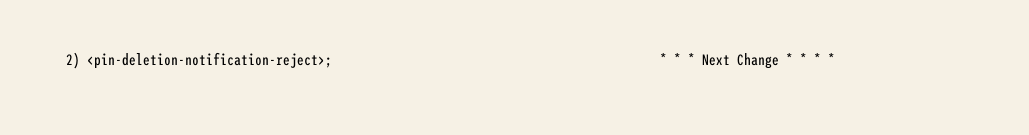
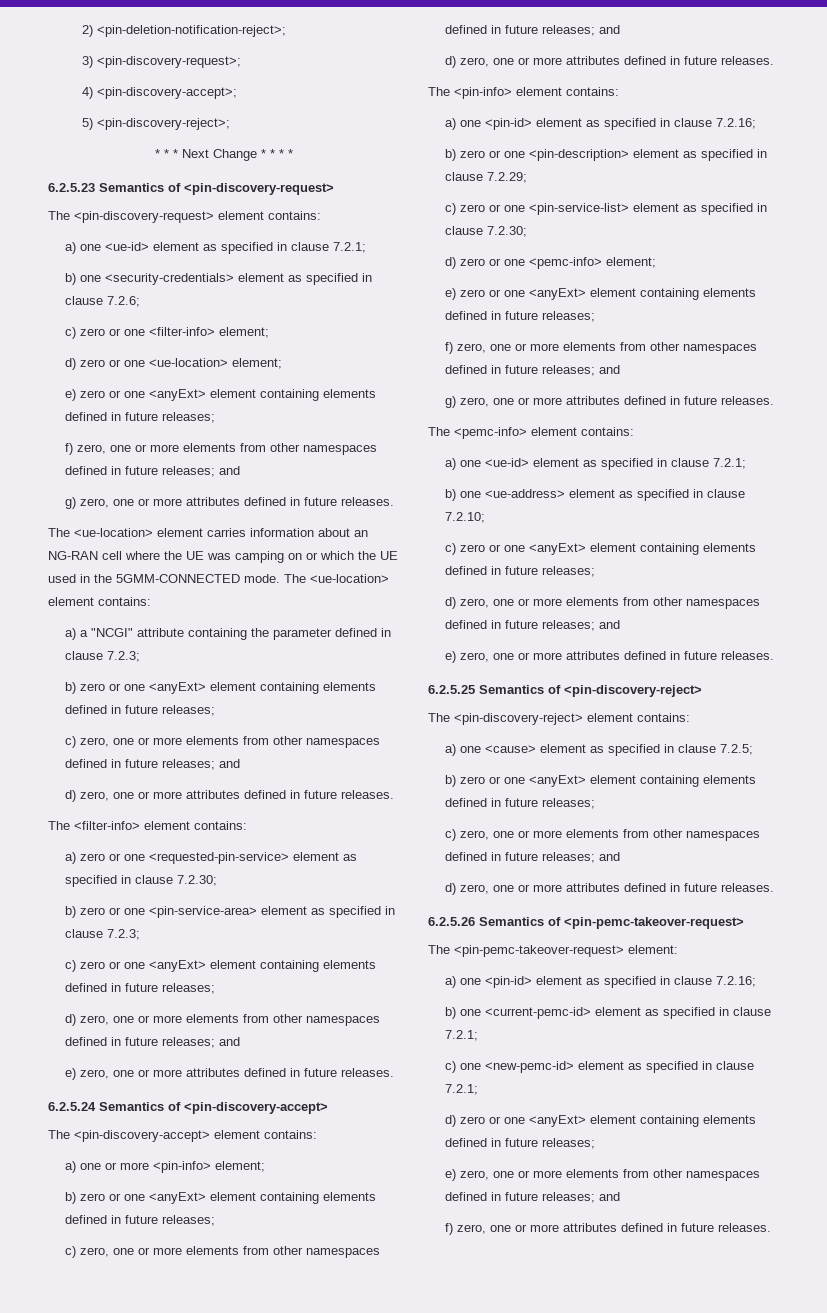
(333, 60) none -> [82,56,242,68] [82,87,238,99] [82,118,231,130] // 3) <pin-discovery-request>; // 4) <pin-discovery-accept>; // 5) <pin-discovery-reject>;
(835, 59) none -> [48,183,334,195] [48,211,321,223] [65,242,367,254] [65,273,373,285] [65,296,141,307] [65,327,270,339] [65,358,283,370] [65,389,377,401] [65,412,216,423] [65,443,378,455] [65,466,241,477] [65,497,395,509] [48,528,368,537] [48,551,398,563] [48,574,389,583] [48,597,151,606] [65,628,392,640] [65,651,141,662] [65,682,377,694] [65,705,216,716] [65,736,381,748] [65,759,241,770] [65,790,395,802] [48,821,247,830] [65,852,358,864] [65,875,218,887] [65,906,396,918] [65,929,141,940] [65,960,377,972] [65,983,216,994] [65,1014,381,1026] [65,1037,241,1048] [65,1068,395,1080] [48,1102,328,1114] [48,1130,317,1142] [65,1161,266,1173] [65,1192,377,1204] [65,1215,216,1226] [65,1246,381,1258] [445,25,621,36] [445,56,775,68] [428,87,619,99] [445,118,757,130] [445,149,768,161] [445,172,528,183] [445,203,768,215] [445,226,528,237] [445,257,657,269] [445,288,757,300] [445,311,596,322] [445,342,758,354] [445,365,621,376] [445,396,775,408] [428,427,634,439] [445,458,747,470] [445,489,746,501] [445,512,486,523] [445,543,757,555] [445,566,596,577] [445,597,761,609] [445,620,621,631] [445,651,775,663] [428,685,702,697] [428,713,690,725] [445,744,754,756] [445,775,757,787] [445,798,596,809] [445,829,761,841] [445,852,621,863] [445,883,775,895] [428,917,744,929] [428,945,678,957] [445,976,757,988] [445,1007,772,1019] [445,1030,479,1041] [445,1061,755,1073] [445,1084,479,1095] [445,1115,757,1127] [445,1138,596,1149] [445,1169,761,1181] [445,1192,621,1203] [445,1223,772,1235] // 6.2.5.23 Semantics of <pin-discovery-request> // The <pin-discovery-request> element contains: // a) one <ue-id> element as specified in clause 7.2.1; // b) one <security-credentials> element as specified in clause 7.2.6; // c) zero or one <filter-info> element; // d) zero or one <ue-location> element; // e) zero or one <anyExt> element containing elements defined in future releases; // f) zero, one or more elements from other namespaces defined in future releases; and // g) zero, one or more attributes defined in future releases. // The <ue-location> element carries information about an NG-RAN cell where the UE was camping on or which the UE used in the 5GMM-CONNECTED mode. The <ue-location> element contains: // a) a "NCGI" attribute containing the parameter defined in clause 7.2.3; // b) zero or one <anyExt> element containing elements defined in future releases; // c) zero, one or more elements from other namespaces defined in future releases; and // d) zero, one or more attributes defined in future releases. // The <filter-info> element contains: // a) zero or one <requested-pin-service> element as specified in clause 7.2.30; // b) zero or one <pin-service-area> element as specified in clause 7.2.3; // c) zero or one <anyExt> element containing elements defined in future releases; // d) zero, one or more elements from other namespaces defined in future releases; and // e) zero, one or more attributes defined in future releases. // 6.2.5.24 Semantics of <pin-discovery-accept> // The <pin-discovery-accept> element contains: // a) one or more <pin-info> element; // b) zero or one <anyExt> element containing elements defined in future releases; // c) zero, one or more elements from other namespaces defined in future releases; and // d) zero, one or more attributes defined in future releases. // The <pin-info> element contains: // a) one <pin-id> element as specified in clause 7.2.16; // b) zero or one <pin-description> element as specified in clause 7.2.29; // c) zero or one <pin-service-list> element as specified in clause 7.2.30; // d) zero or one <pemc-info> element; // e) zero or one <anyExt> element containing elements defined in future releases; // f) zero, one or more elements from other namespaces defined in future releases; and // g) zero, one or more attributes defined in future releases. // The <pemc-info> element contains: // a) one <ue-id> element as specified in clause 7.2.1; // b) one <ue-address> element as specified in clause 7.2.10; // c) zero or one <anyExt> element containing elements defined in future releases; // d) zero, one or more elements from other namespaces defined in future releases; and // e) zero, one or more attributes defined in future releases. // 6.2.5.25 Semantics of <pin-discovery-reject> // The <pin-discovery-reject> element contains: // a) one <cause> element as specified in clause 7.2.5; // b) zero or one <anyExt> element containing elements defined in future releases; // c) zero, one or more elements from other namespaces defined in future releases; and // d) zero, one or more attributes defined in future releases. // 6.2.5.26 Semantics of <pin-pemc-takeover-request> // The <pin-pemc-takeover-request> element: // a) one <pin-id> element as specified in clause 7.2.16; // b) one <current-pemc-id> element as specified in clause 7.2.1; // c) one <new-pemc-id> element as specified in clause 7.2.1; // d) zero or one <anyExt> element containing elements defined in future releases; // e) zero, one or more elements from other namespaces defined in future releases; and // f) zero, one or more attributes defined in future releases.

